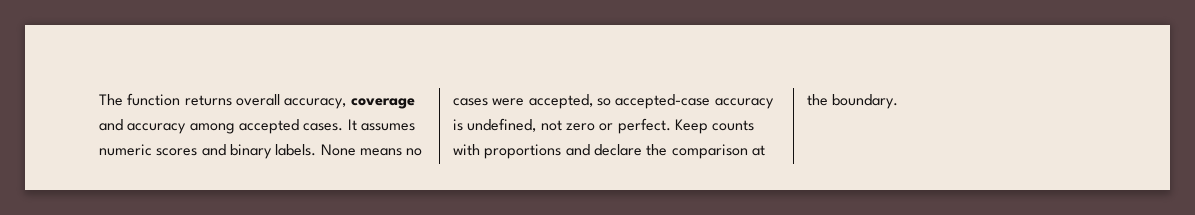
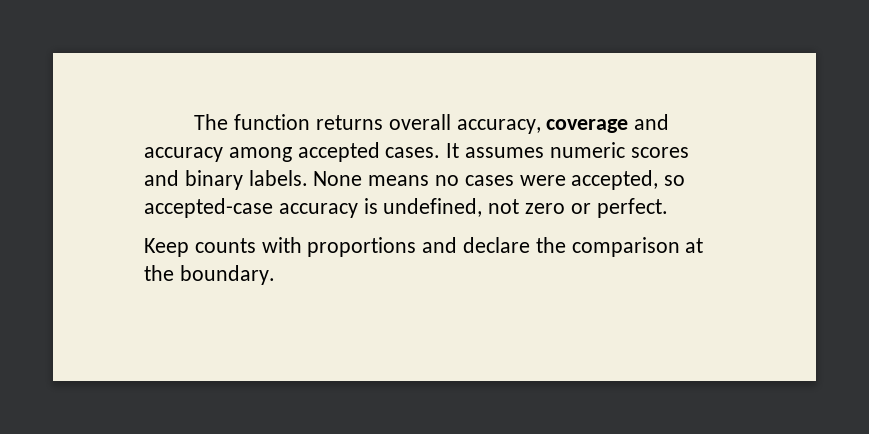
(671, 126) none -> (668, 208) //

